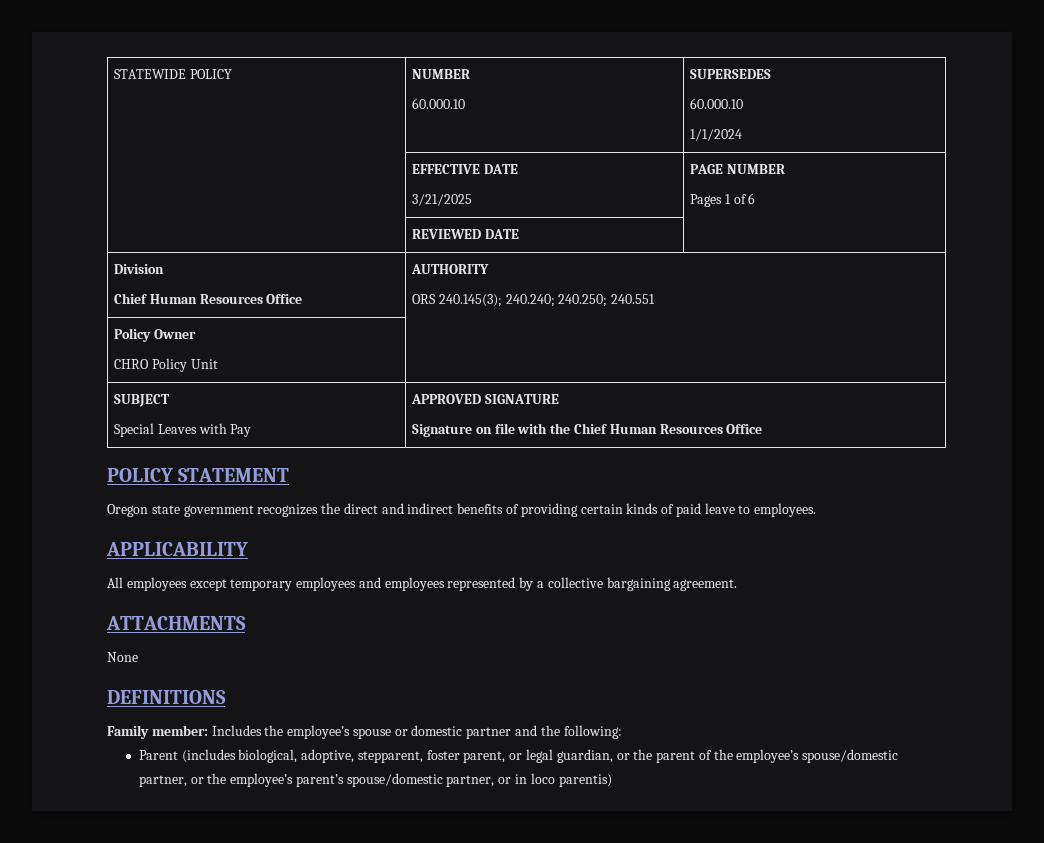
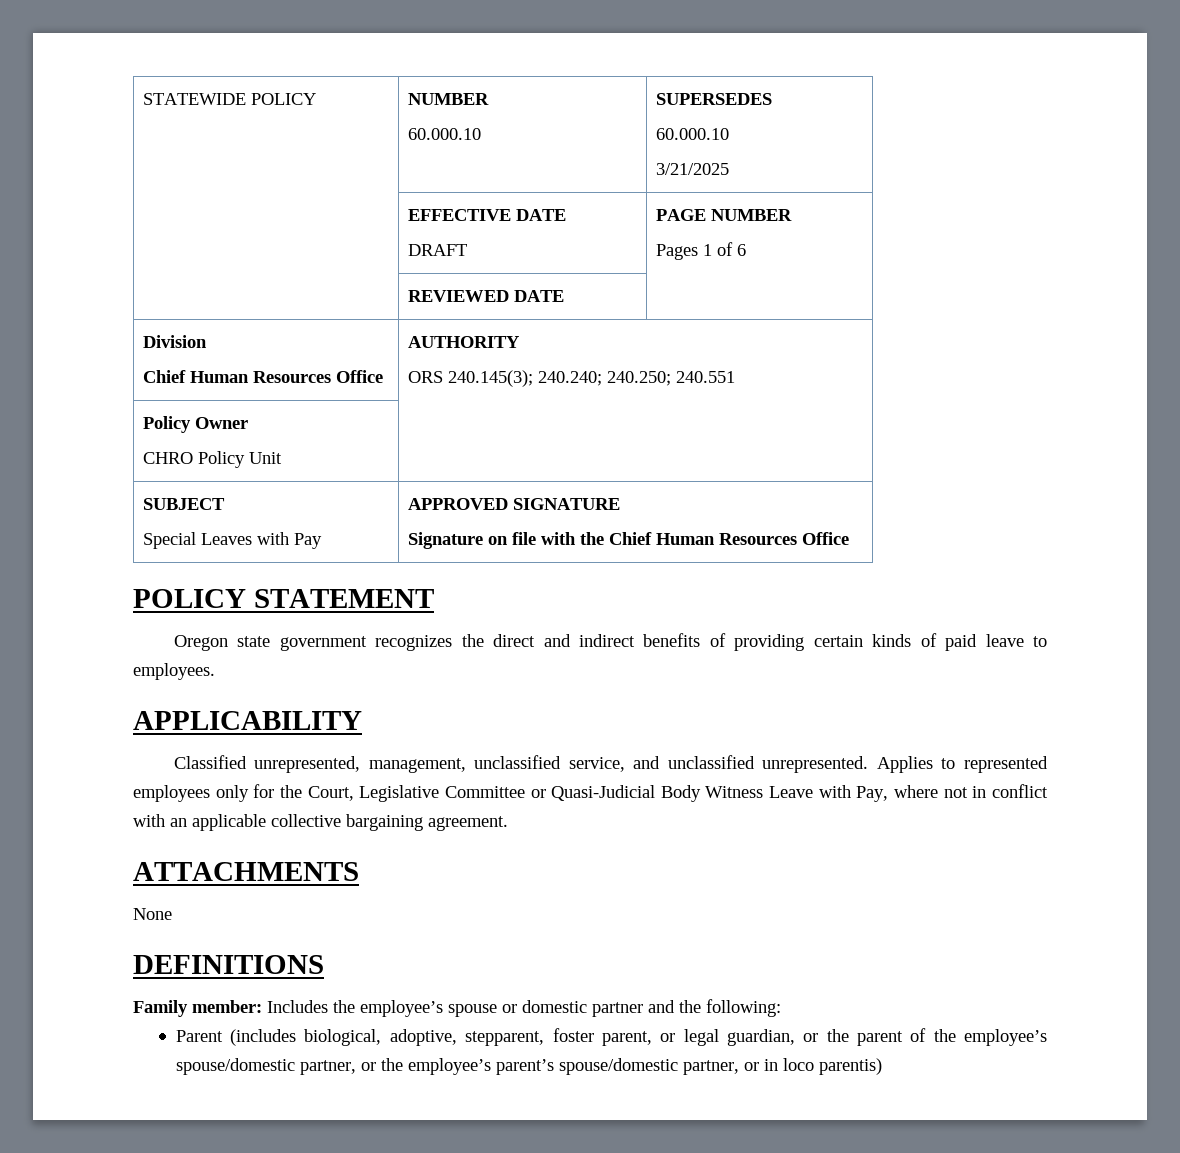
[690,129,743,141] 1/1/2024 -> [655,163,729,175] 3/21/2025
[412,194,473,206] 3/21/2025 -> [407,244,467,256] DRAFT
[107,577,545,591] All employees except temporary employees and employees represented by a -> [173,755,1048,773] [133,784,1048,802] [133,814,266,831] Classified unrepresented, management, unclassified service, and unclassified unrepresented. Applies to represented employees only for the Court, Legislative Committee or Quasi-Judicial Body Witness Leave with Pay, where not in conflict with an applicable

